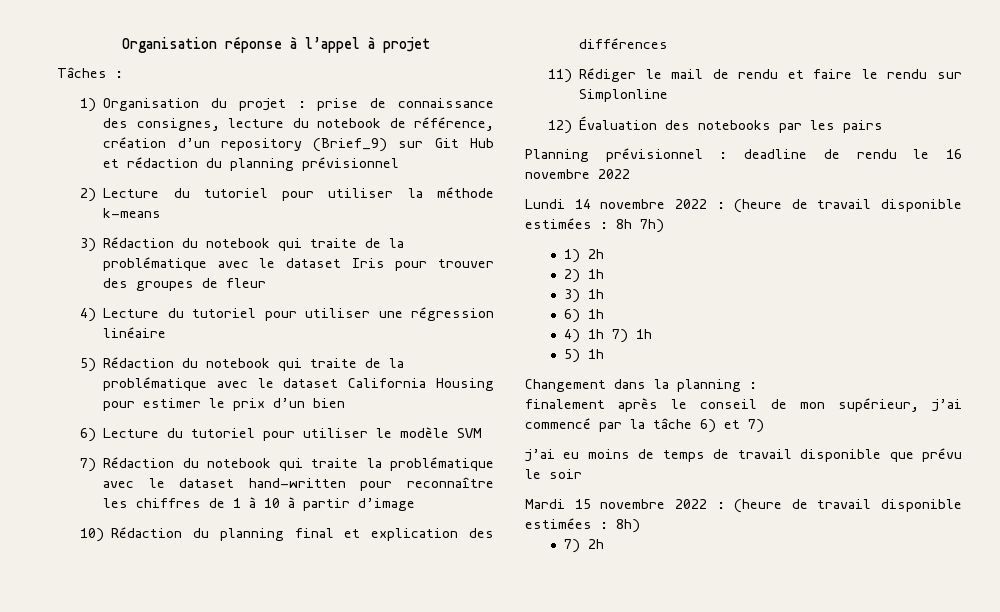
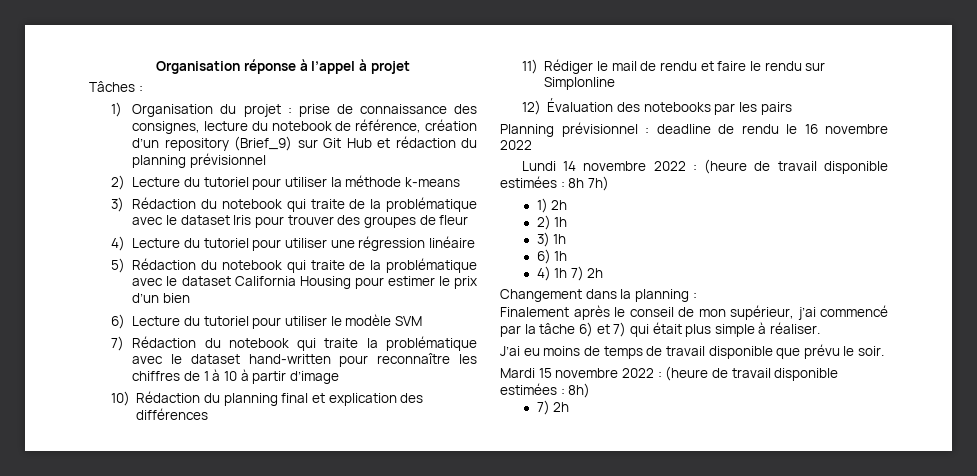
[635,329,652,339] [563,349,604,363] 1h // 5) 1h -> [587,268,604,278] 2h
[525,399,605,409] finalement -> [500,307,569,317] Finalement
[525,449,555,462] // j’ai -> [629,322,821,337] [500,346,520,356] qui était plus simple à réaliser. // J’ai
[549,469,582,479] soir -> [858,346,885,356] soir.

